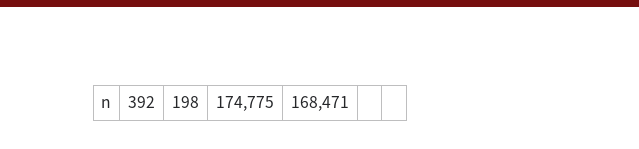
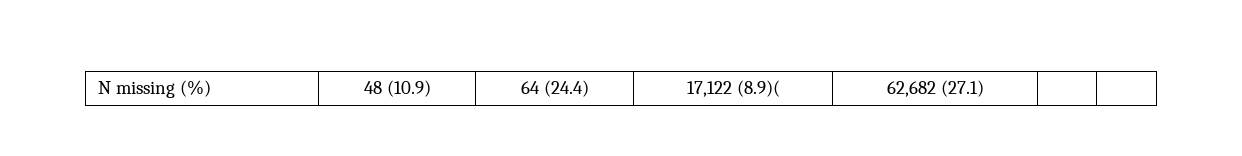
[100,99,111,108] [128,96,155,108] [172,96,199,108] [216,96,274,111] [291,96,349,111] n | 392 | 198 | 174,775 | 168,471 -> [97,80,211,98] [363,80,431,97] [520,80,589,97] [686,80,780,97] [886,80,984,97] N missing (%) | 48 (10.9) | 64 (24.4) | 17,122 (8.9)( | 62,682 (27.1)

